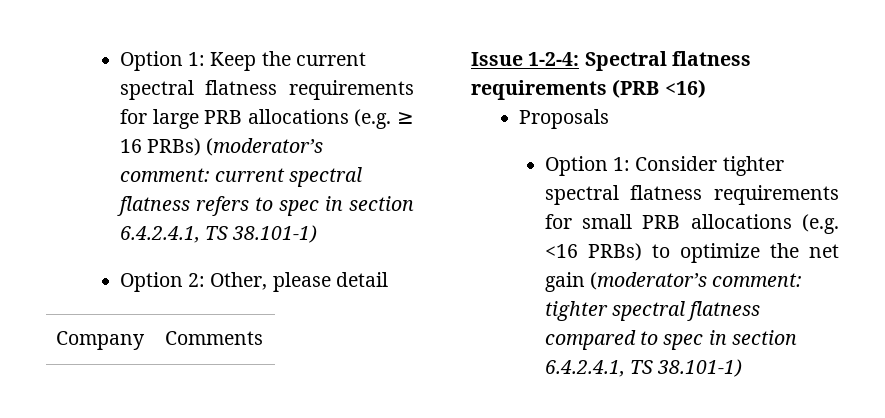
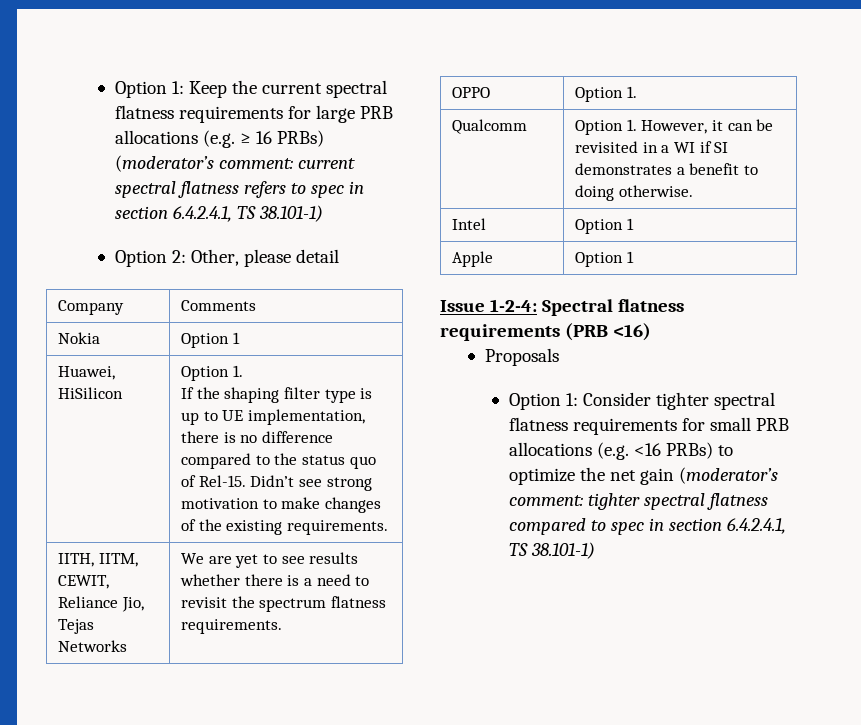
(264, 338) none -> [58,332,101,344] [181,332,240,348] [58,366,116,380] [58,387,124,399] [181,365,243,381] [181,387,373,403] [181,409,365,425] [181,431,333,443] [181,453,376,469] [181,475,372,491] [181,497,381,513] [181,519,388,535] [58,553,138,567] [58,575,110,589] [58,596,144,612] [58,619,95,634] [58,640,128,652] [181,552,359,568] [180,574,370,586] [181,596,386,612] [181,619,283,634] [452,87,491,98] [575,86,637,102] [452,119,528,134] [575,119,774,135] [575,141,729,153] [575,163,758,175] [575,185,693,201] [452,218,487,230] [575,218,634,234] [452,251,494,267] [575,251,634,267] // Nokia | Option 1 // Huawei, HiSilicon | Option 1. // If the shaping filter type is up to UE implementation, there is no difference compared to the status quo of Rel-15. Didn’t see strong motivation to make changes of the existing requirements. // IITH, IITM, CEWIT, Reliance Jio, Tejas Networks | We are yet to see results whether there is a need to revisit the spectrum flatness requirements. // OPPO | Option 1. // Qualcomm | Option 1. However, it can be revisited in a WI if SI demonstrates a benefit to doing otherwise. // Intel | Option 1 // Apple | Option 1

